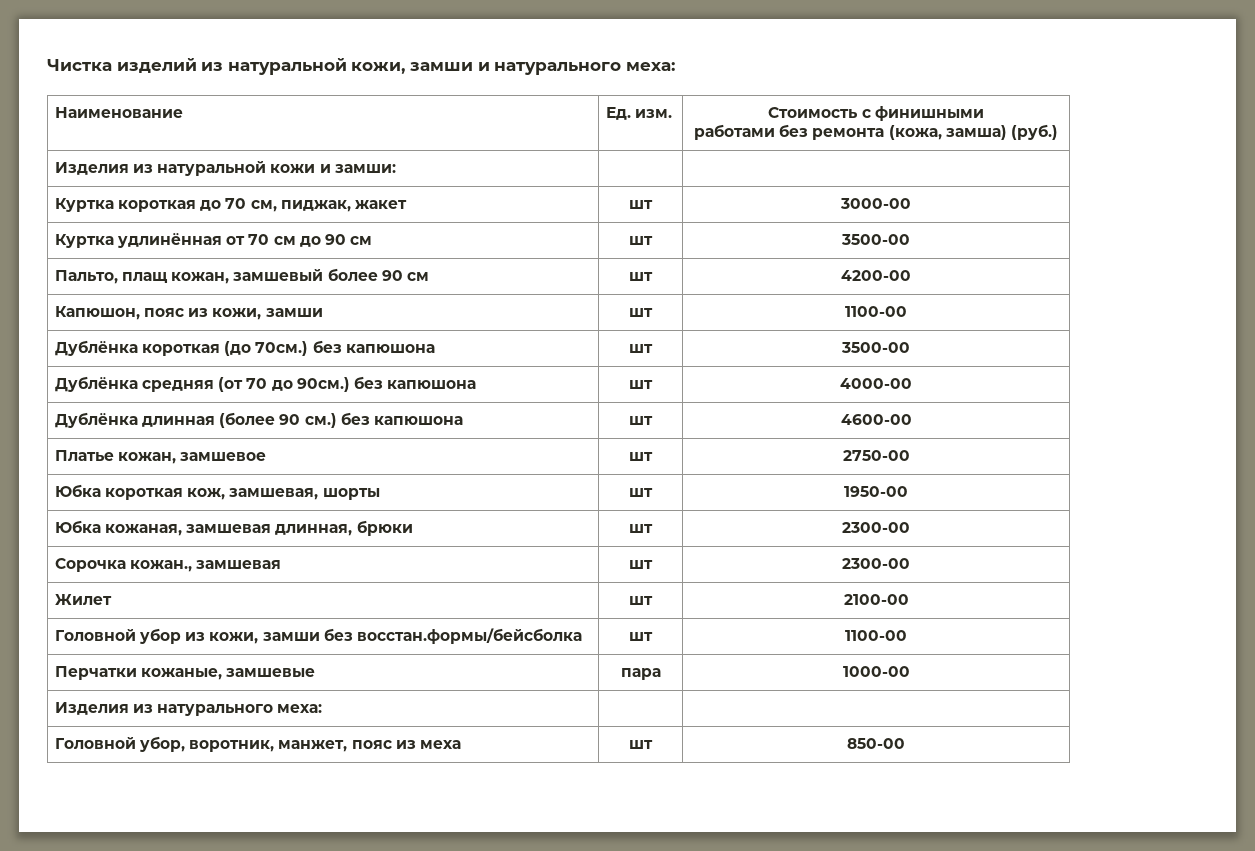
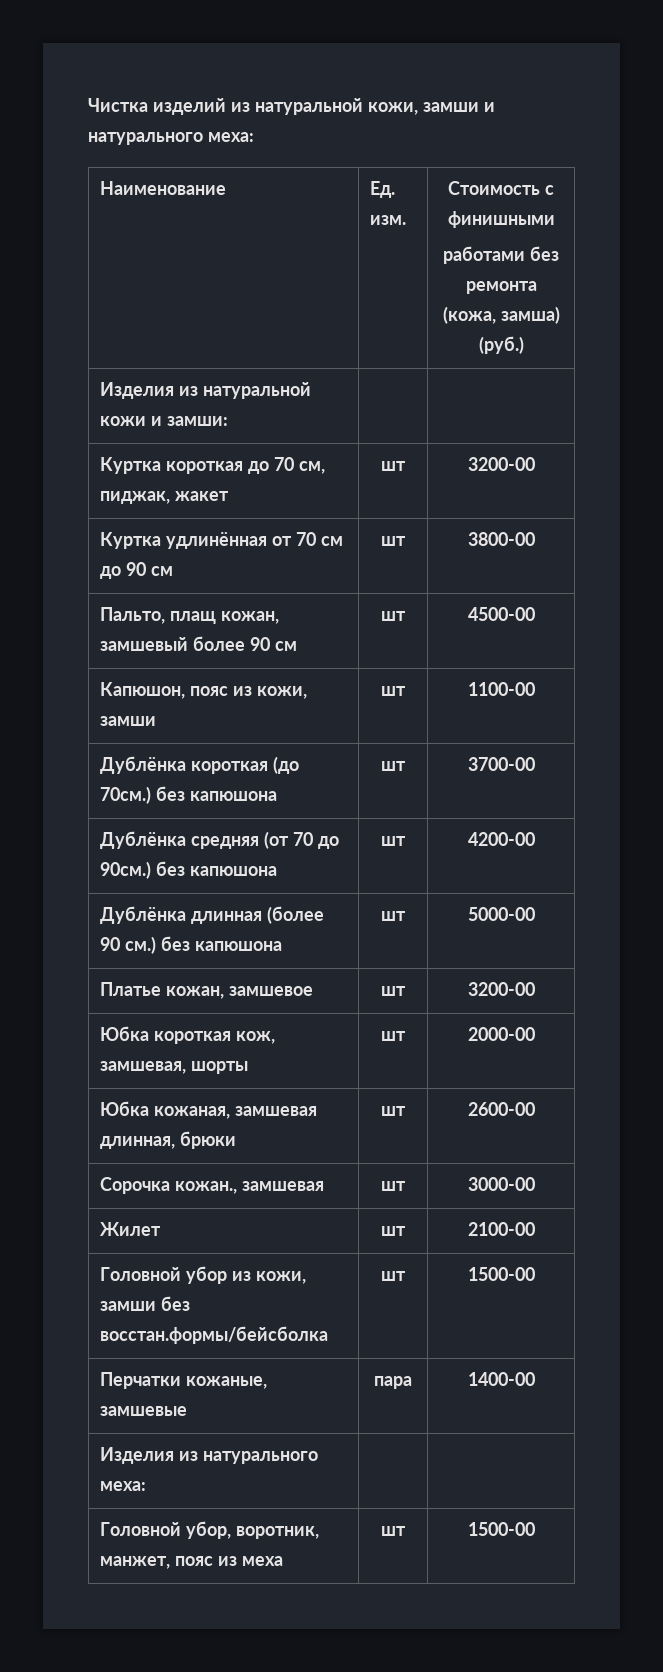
[840,198,911,209] 3000-00 -> [467,457,535,471] 3200-00
[841,234,910,245] 3500-00 -> [467,532,535,546] 3800-00
[841,270,911,281] 4200-00 -> [467,607,535,621] 4500-00
[841,342,910,353] 3500-00 -> [467,757,535,771] 3700-00
[840,378,912,389] 4000-00 -> [467,832,535,846] 4200-00
[840,414,912,425] 4600-00 -> [467,907,535,921] 5000-00
[842,450,910,461] 2750-00 -> [467,982,535,996] 3200-00
[844,486,908,497] 1950-00 -> [467,1027,535,1041] 2000-00
[842,522,910,533] 2300-00 -> [467,1102,535,1116] 2600-00
[842,558,910,569] 2300-00 -> [467,1177,535,1191] 3000-00
[845,630,907,641] 1100-00 -> [467,1267,535,1281] 1500-00
[842,666,910,677] 1000-00 -> [467,1372,535,1386] 1400-00
[847,738,905,749] 850-00 -> [467,1522,535,1536] 1500-00

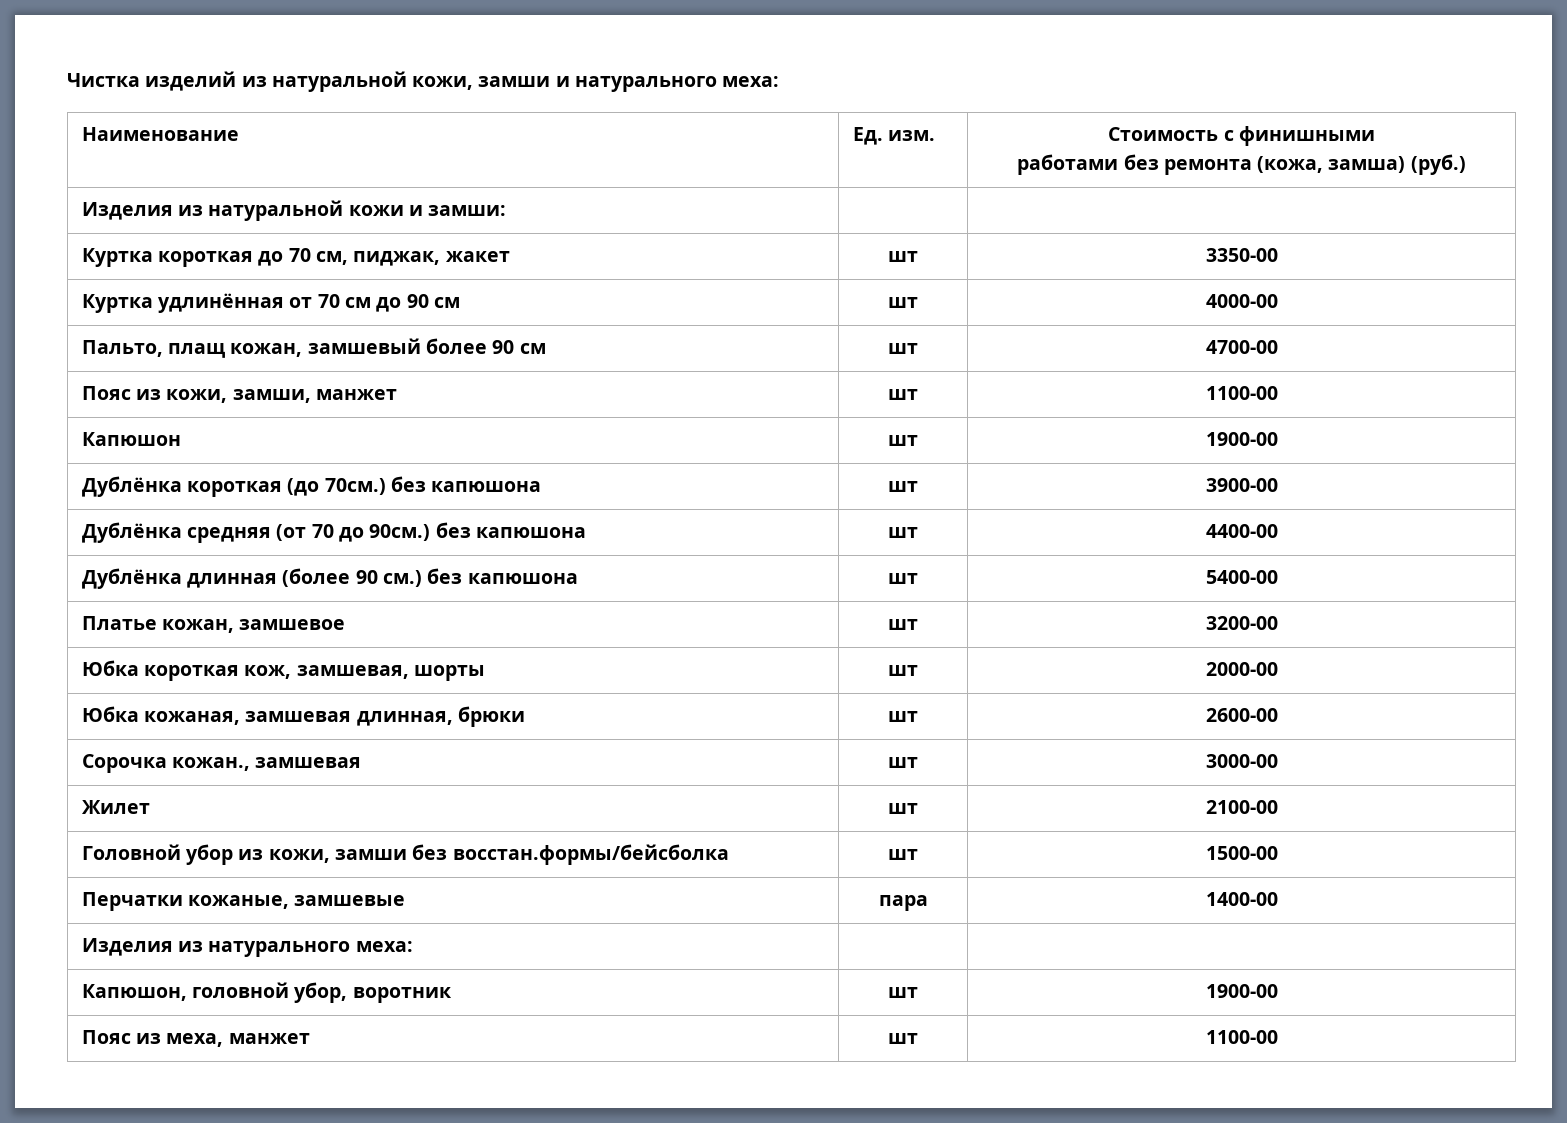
[467,457,535,471] 3200-00 -> [1205,248,1278,262] 3350-00
[467,532,535,546] 3800-00 -> [1205,294,1278,308] 4000-00
[467,607,535,621] [99,682,307,699] [99,716,156,726] [381,686,406,696] [467,682,535,696] 4500-00 // Капюшон, пояс из кожи, замши | шт | 1100-00 -> [1205,340,1278,354] [81,386,397,403] [888,389,918,400] [1205,386,1278,400] [81,432,181,446] [888,435,918,446] [1205,432,1278,446] 4700-00 // Пояс из кожи, замши, манжет | шт | 1100-00 // Капюшон | шт | 1900-00
[467,757,535,771] 3700-00 -> [1205,478,1278,492] 3900-00
[467,832,535,846] 4200-00 -> [1205,524,1278,538] 4400-00
[467,907,535,921] 5000-00 -> [1205,570,1278,584] 5400-00
[99,1521,319,1539] [99,1556,283,1569] [381,1526,406,1536] [467,1522,535,1536] Головной убор, воротник, манжет, пояс из меха | шт | 1500-00 -> [81,982,452,1003] [888,987,918,998] [1205,984,1278,998] [81,1030,310,1047] [888,1033,918,1044] [1205,1030,1278,1044] Капюшон, головной убор, воротник | шт | 1900-00 // Пояс из меха, манжет | шт | 1100-00

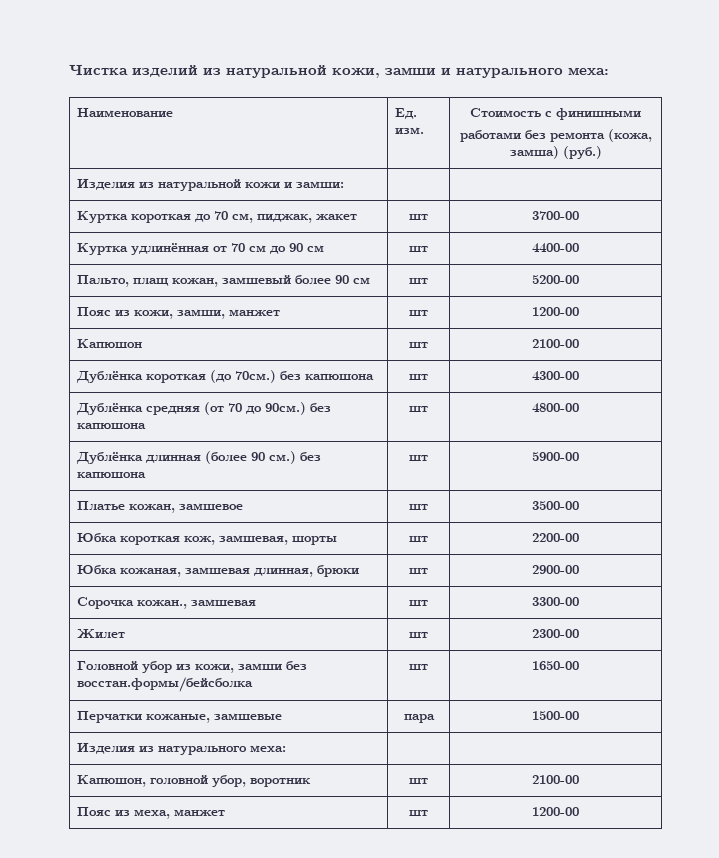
[1205,248,1278,262] 3350-00 -> [532,211,579,220] 3700-00
[1205,294,1278,308] 4000-00 -> [532,243,579,253] 4400-00
[1205,340,1278,354] 4700-00 -> [532,275,579,284] 5200-00
[1205,386,1278,400] 1100-00 -> [532,307,579,316] 1200-00
[1205,432,1278,446] 1900-00 -> [532,339,579,348] 2100-00
[1205,478,1278,492] 3900-00 -> [532,371,579,381] 4300-00
[1205,524,1278,538] 4400-00 -> [532,403,579,413] 4800-00
[1205,570,1278,584] 5400-00 -> [532,452,579,461] 5900-00
[1205,616,1278,630] 3200-00 -> [532,501,579,510] 3500-00
[1205,662,1278,676] 2000-00 -> [532,533,579,542] 2200-00
[1205,708,1278,722] 2600-00 -> [532,565,579,574] 2900-00
[1205,754,1278,768] 3000-00 -> [532,597,579,606] 3300-00
[1205,800,1278,814] 2100-00 -> [532,629,579,638] 2300-00
[1205,846,1278,860] 1500-00 -> [532,661,579,670] 1650-00
[1205,892,1278,906] 1400-00 -> [532,711,579,720] 1500-00
[1205,984,1278,998] 1900-00 -> [532,775,579,784] 2100-00
[1205,1030,1278,1044] 1100-00 -> [532,807,579,816] 1200-00

